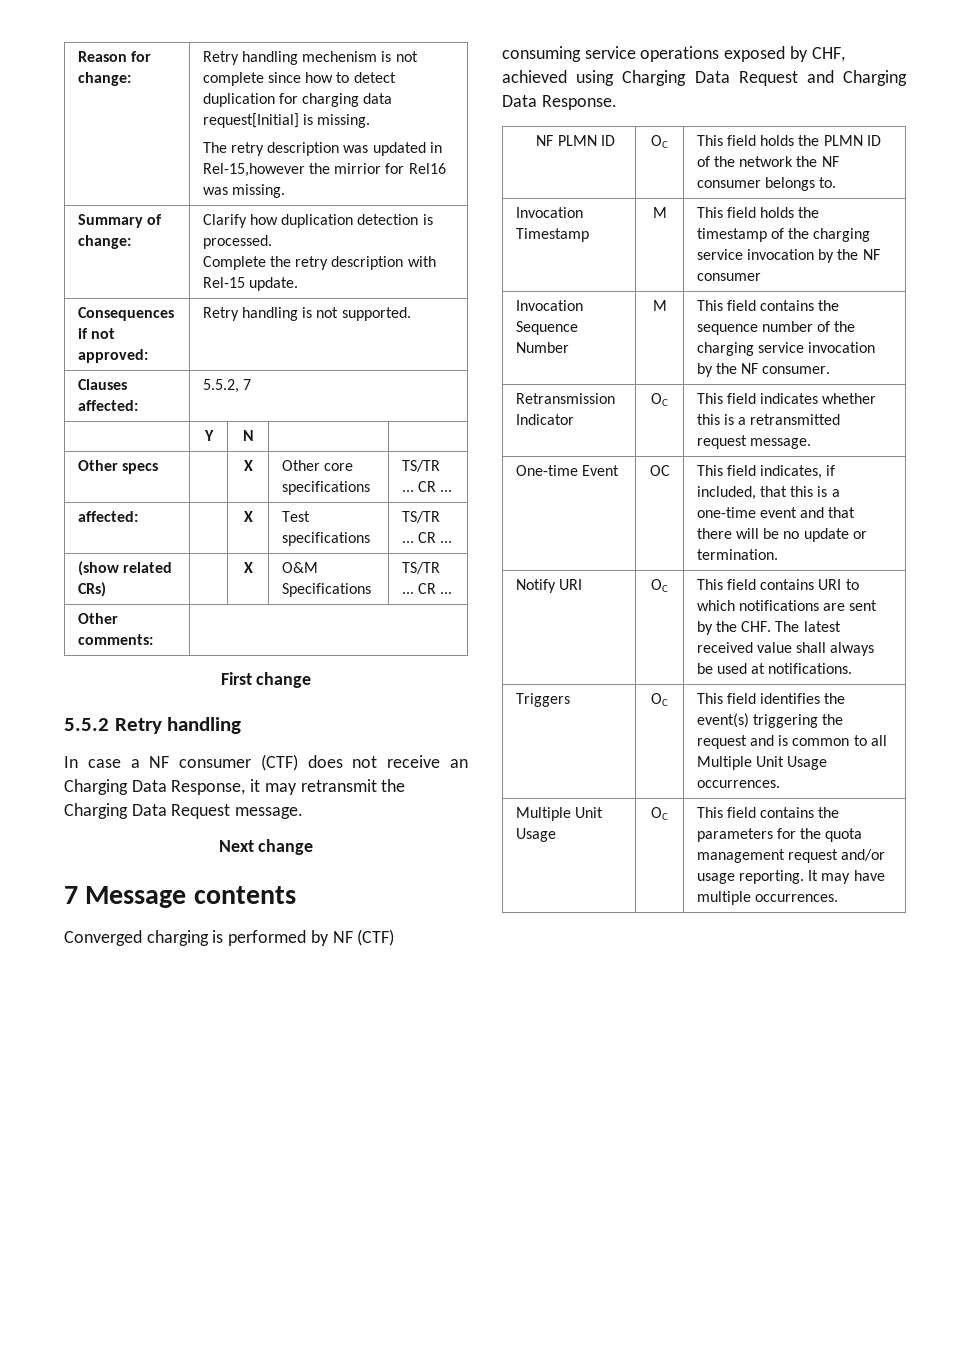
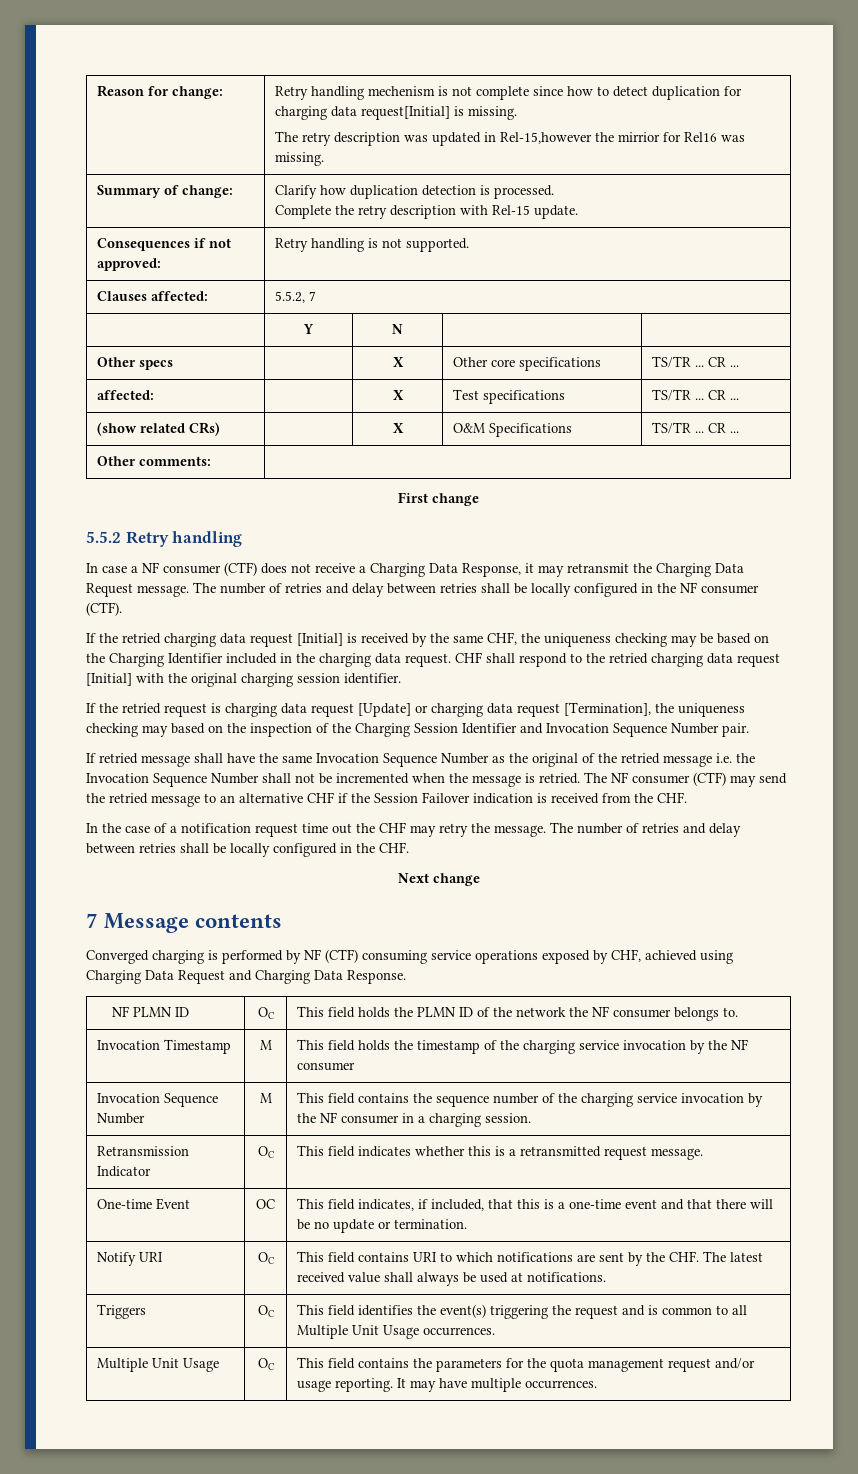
[450,759,468,768] an -> [359,566,366,573] a
(304, 813) none -> [193,582,759,597] [86,602,122,616] [86,632,769,647] [86,652,780,667] [86,673,401,687] [86,702,745,717] [86,723,749,737] [86,753,755,767] [86,772,787,787] [86,792,687,807] [86,822,741,837] [86,842,409,857] The number of retries and delay between retries shall be locally configured in the NF consumer (CTF). // If the retried charging data request [Initial] is received by the same CHF, the uniqueness checking may be based on the Charging Identifier included in the charging data request. CHF shall respond to the retried charging data request [Initial] with the original charging session identifier. // If the retried request is charging data request [Update] or charging data request [Termination], the uniqueness checking may based on the inspection of the Charging Session Identifier and Invocation Sequence Number pair. // If retried message shall have the same Invocation Sequence Number as the original of the retried message i.e. the Invocation Sequence Number shall not be incremented when the message is retried. The NF consumer (CTF) may send the retried message to an alternative CHF if the Session Failover indication is received from the CHF. // In the case of a notification request time out the CHF may retry the message. The number of retries and delay between retries shall be locally configured in the CHF.
[762,366,831,374] consumer. -> [341,1113,532,1127] consumer in a charging session.

